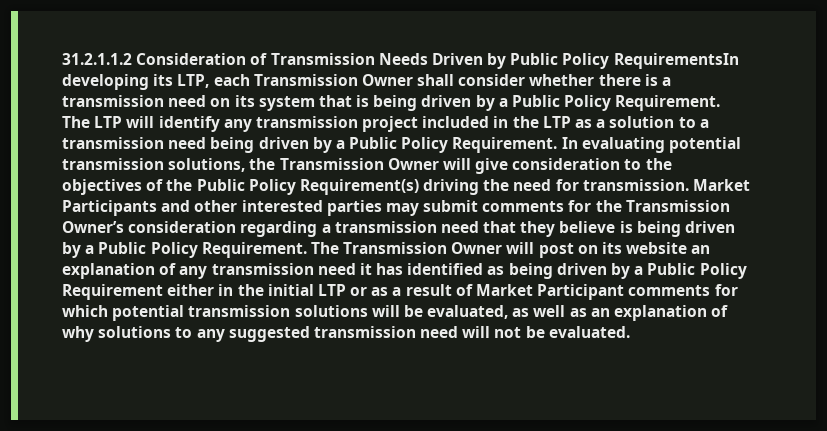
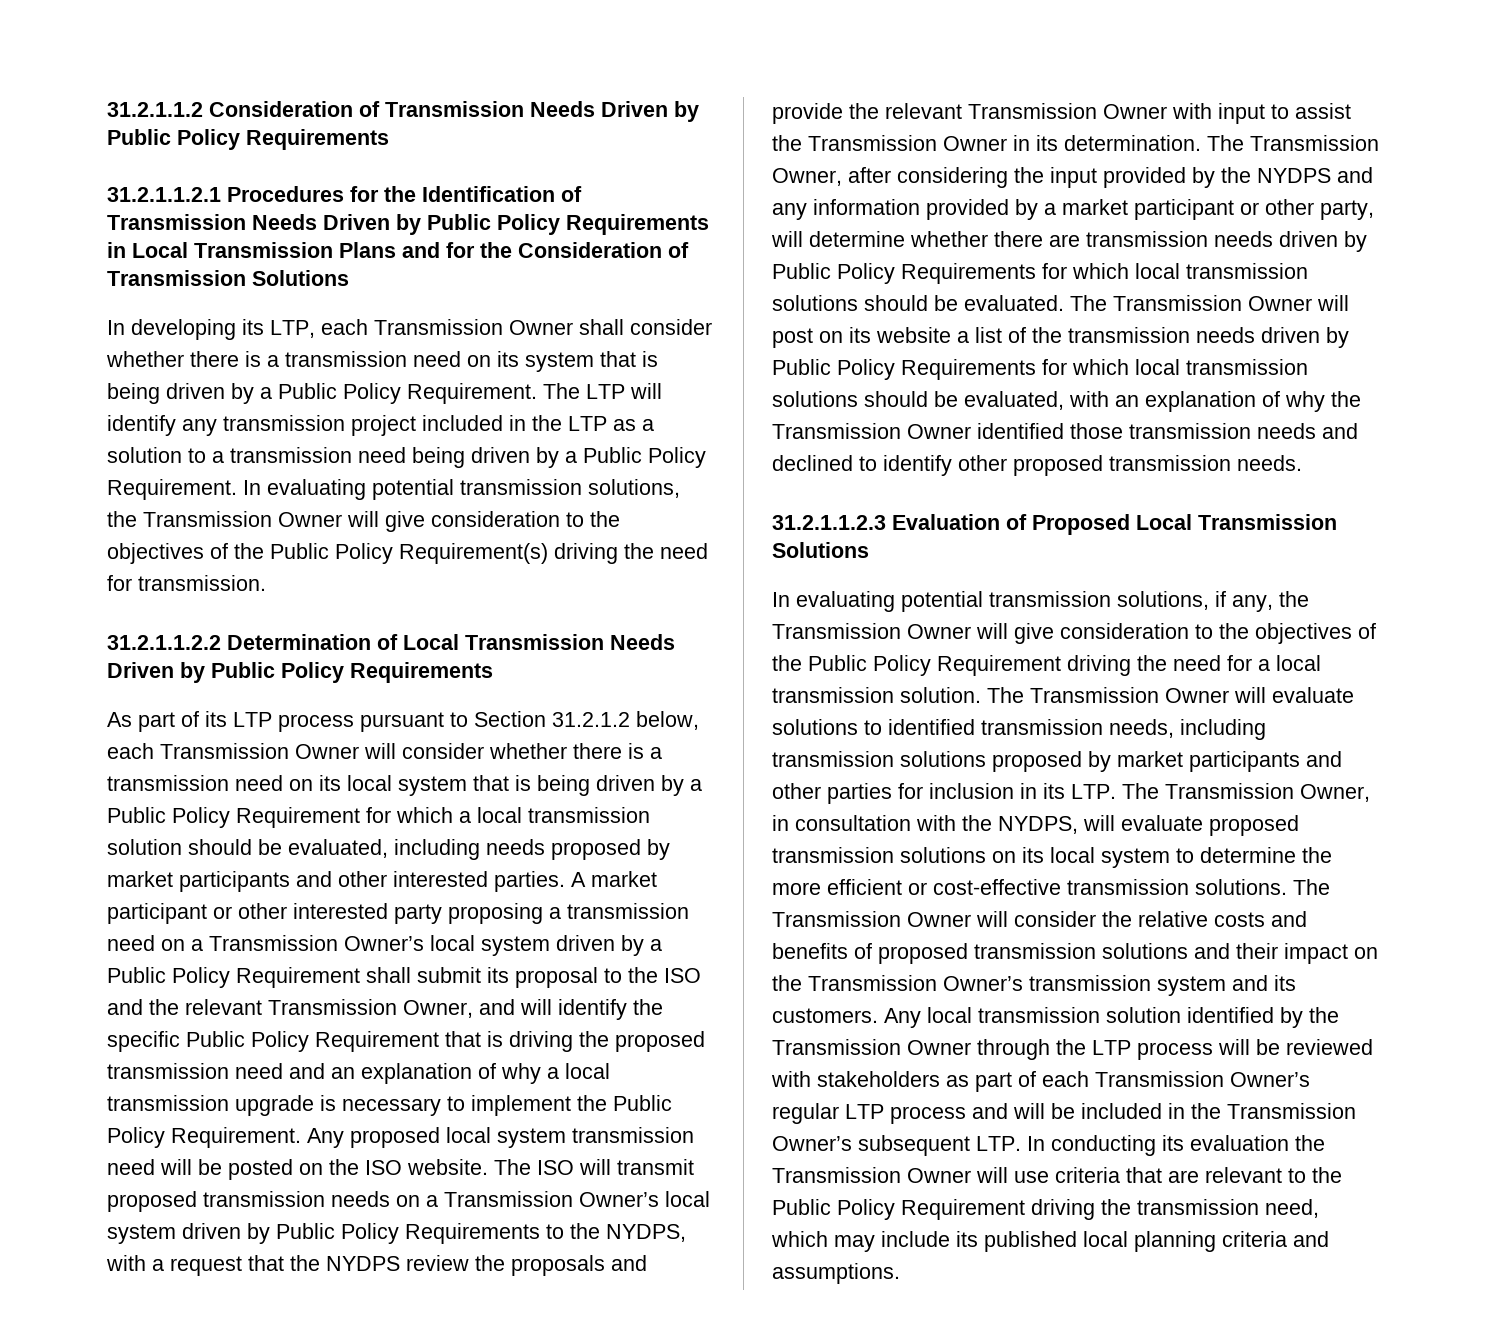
[613,53,739,69] RequirementsIn -> [246,129,389,150] [107,186,582,202] [107,214,709,235] [107,242,689,258] [107,270,349,286] [107,320,125,335] Requirements // 31.2.1.1.2.1 Procedures for the Identification of Transmission Needs Driven by Public Policy Requirements in Local Transmission Plans and for the Consideration of Transmission Solutions // In
[693,179,751,191] [62,200,730,216] [62,221,736,237] [62,242,307,258] Market Participants and other interested parties may submit comments for the Transmission Owner’s consideration regarding a transmission need that they believe is being driven by a Public Policy Requirement. -> [107,634,675,650] [107,662,493,683] [107,711,699,732] [107,743,662,759] [107,775,702,796] [107,807,650,828] [107,839,670,860] [107,871,657,892] [107,903,689,924] [107,935,662,956] [107,967,701,988] [107,999,663,1020] [107,1031,705,1052] [107,1063,610,1084] [107,1095,672,1116] [107,1127,694,1148] [107,1159,694,1180] [107,1191,710,1212] [107,1223,686,1244] [106,1255,647,1276] [772,103,1351,124] [772,135,1379,151] [772,167,1373,188] [772,199,1374,220] [771,231,1367,252] [772,263,1308,284] [772,295,1064,311] // 31.2.1.1.2.2 Determination of Local Transmission Needs Driven by Public Policy Requirements // As part of its LTP process pursuant to Section 31.2.1.2 below, each Transmission Owner will consider whether there is a transmission need on its local system that is being driven by a Public Policy Requirement for which a local transmission solution should be evaluated, including needs proposed by market participants and other interested parties. A market participant or other interested party proposing a transmission need on a Transmission Owner’s local system driven by a Public Policy Requirement shall submit its proposal to the ISO and the relevant Transmission Owner, and will identify the specific Public Policy Requirement that is driving the proposed transmission need and an explanation of why a local transmission upgrade is necessary to implement the Public Policy Requirement. Any proposed local system transmission need will be posted on the ISO website. The ISO will transmit proposed transmission needs on a Transmission Owner’s local system driven by Public Policy Requirements to the NYDPS, with a request that the NYDPS review the proposals and provide the relevant Transmission Owner with input to assist the Transmission Owner in its determination. The Transmission Owner, after considering the input provided by the NYDPS and any information provided by a market participant or other party, will determine whether there are transmission needs driven by Public Policy Requirements for which local transmission solutions should be evaluated.
[691,245,711,254] [62,263,747,279] [62,284,738,300] [62,305,729,321] [62,326,630,342] an explanation of any transmission need it has identified as being driven by a Public Policy Requirement either in the initial LTP or as a result of Market Participant comments for which potential transmission solutions will be evaluated, as well as an explanation of why solutions to any suggested transmission need will not be evaluated. -> [957,327,1349,348] [772,359,1308,380] [772,391,1361,412] [772,423,1358,439] [772,455,1302,476] [772,514,1337,535] [772,542,869,558] [772,591,1309,612] [772,623,1376,644] [772,655,1321,676] [772,687,1354,703] [772,719,1266,740] [772,751,1342,772] [772,783,1370,804] [772,815,1299,836] [772,847,1332,868] [772,879,1330,895] [772,911,1307,927] [772,943,1378,964] [772,975,1296,996] [772,1007,1339,1028] [772,1039,1373,1060] [771,1071,1310,1092] [772,1103,1356,1124] [772,1135,1325,1156] [772,1167,1342,1183] [772,1199,1319,1220] [771,1231,1329,1252] [772,1263,900,1284] a list of the transmission needs driven by Public Policy Requirements for which local transmission solutions should be evaluated, with an explanation of why the Transmission Owner identified those transmission needs and declined to identify other proposed transmission needs. // 31.2.1.1.2.3 Evaluation of Proposed Local Transmission Solutions // In evaluating potential transmission solutions, if any, the Transmission Owner will give consideration to the objectives of the Public Policy Requirement driving the need for a local transmission solution. The Transmission Owner will evaluate solutions to identified transmission needs, including transmission solutions proposed by market participants and other parties for inclusion in its LTP. The Transmission Owner, in consultation with the NYDPS, will evaluate proposed transmission solutions on its local system to determine the more efficient or cost-effective transmission solutions. The Transmission Owner will consider the relative costs and benefits of proposed transmission solutions and their impact on the Transmission Owner’s transmission system and its customers. Any local transmission solution identified by the Transmission Owner through the LTP process will be reviewed with stakeholders as part of each Transmission Owner’s regular LTP process and will be included in the Transmission Owner’s subsequent LTP. In conducting its evaluation the Transmission Owner will use criteria that are relevant to the Public Policy Requirement driving the transmission need, which may include its published local planning criteria and assumptions.

